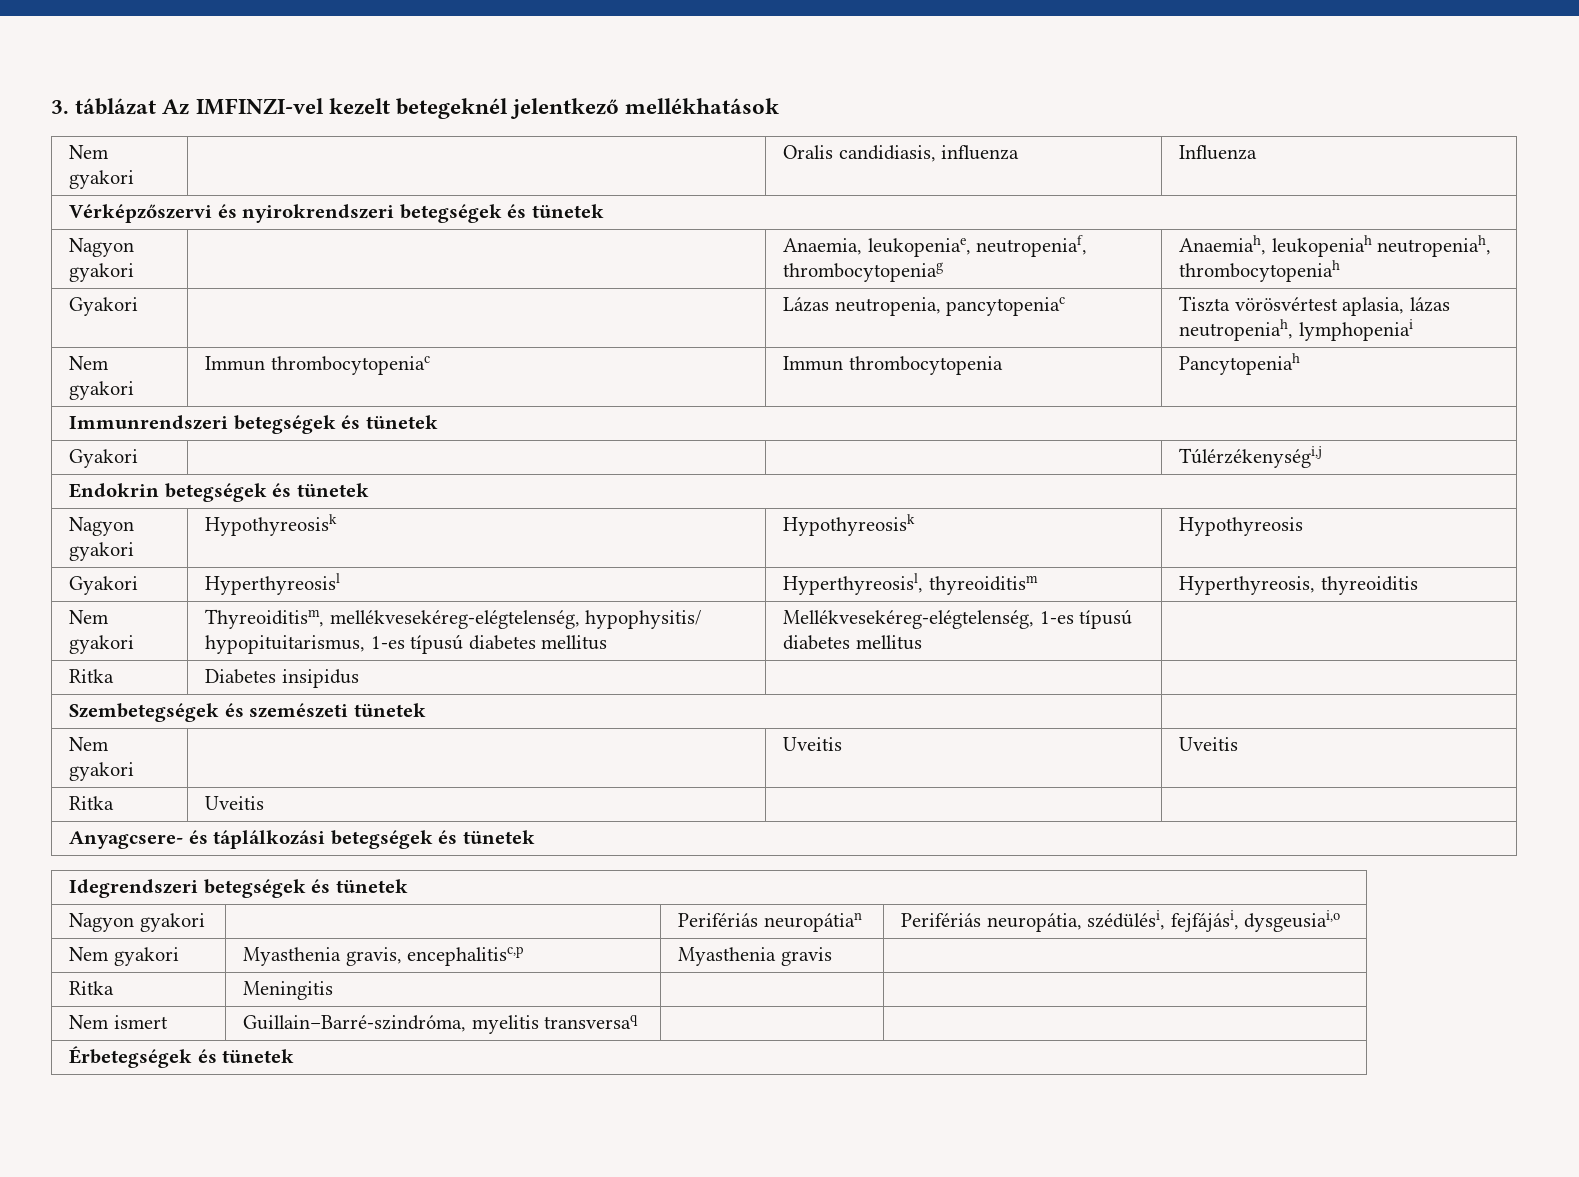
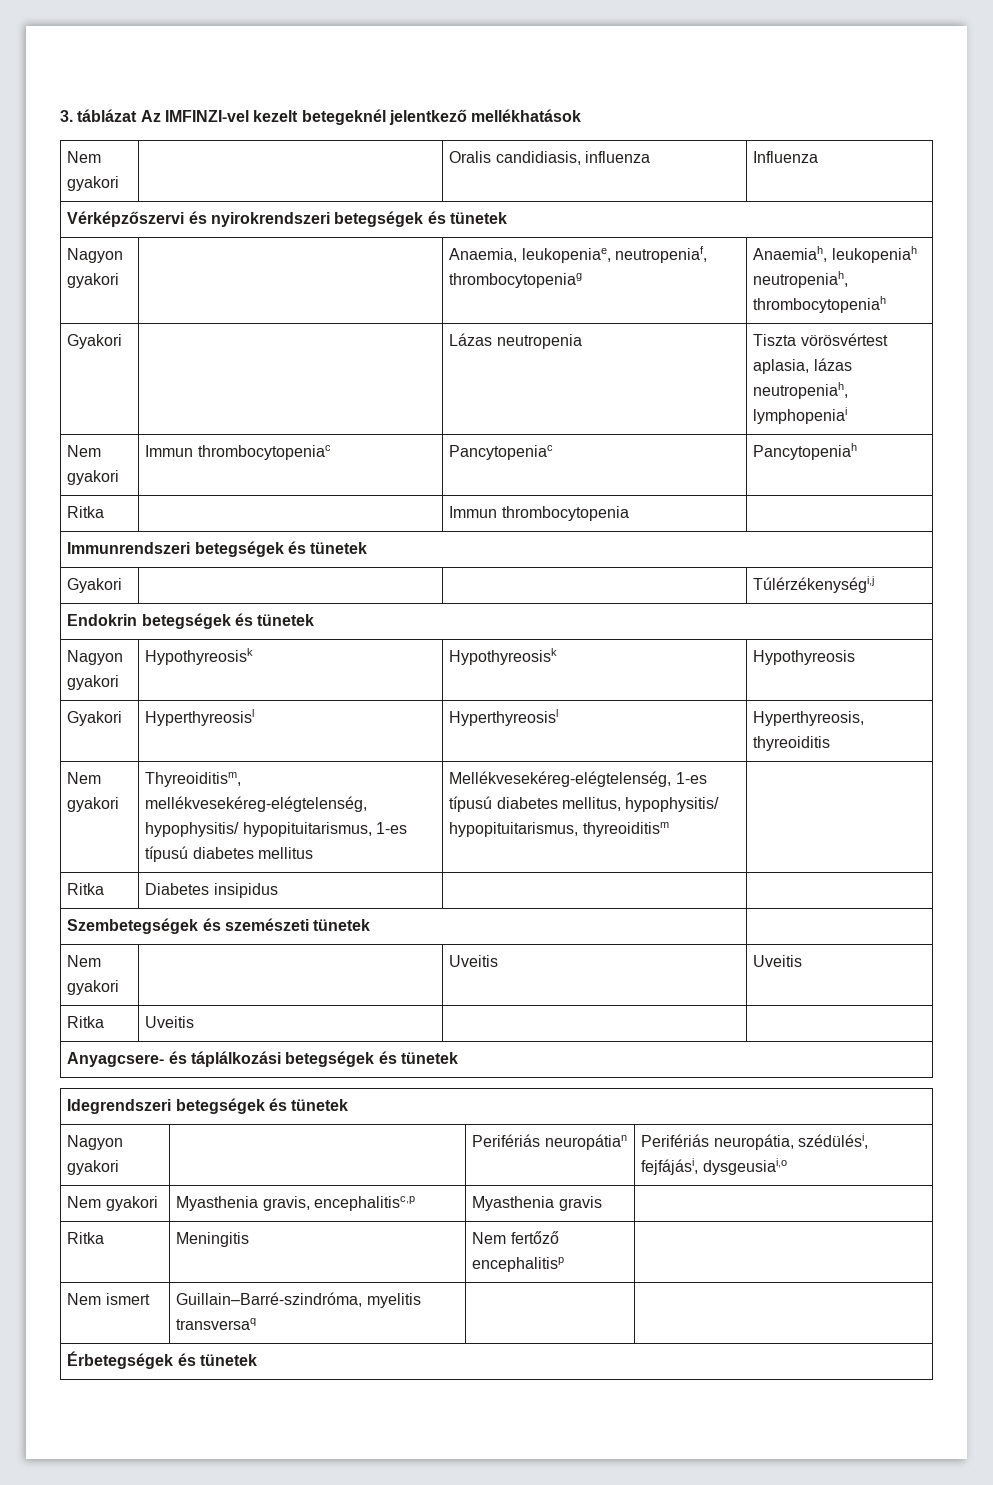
[834,297,1066,316] neutropenia, pancytopeniac -> [496,334,582,349] neutropenia
(430, 365) none -> [449,445,554,460] [753,443,858,460] [67,506,105,518] | Pancytopeniac | Pancytopeniah // Ritka |
[1179,353,1301,375] Pancytopeniah -> (629, 513) none
[783,573,1038,595] Hyperthyreosisl, thyreoiditism -> [449,709,559,726] Hyperthyreosisl
[855,635,922,650] mellitus -> [561,797,720,812] [449,822,669,837] mellitus, hypophysitis/ hypopituitarismus, thyreoiditism
(334, 990) none -> [472,1231,559,1244] [472,1257,565,1272] Nem fertőző encephalitisp

